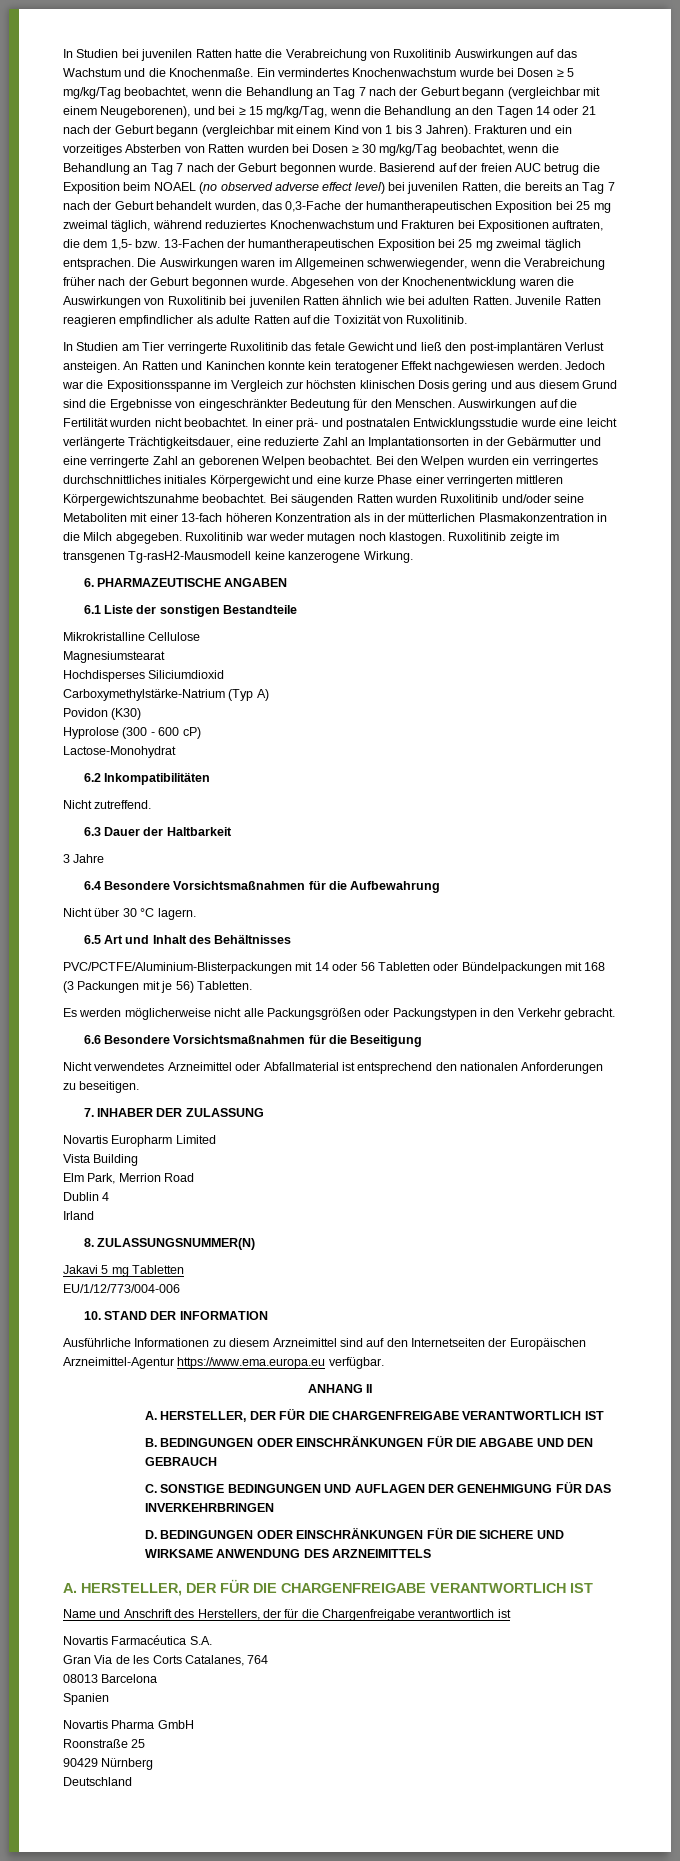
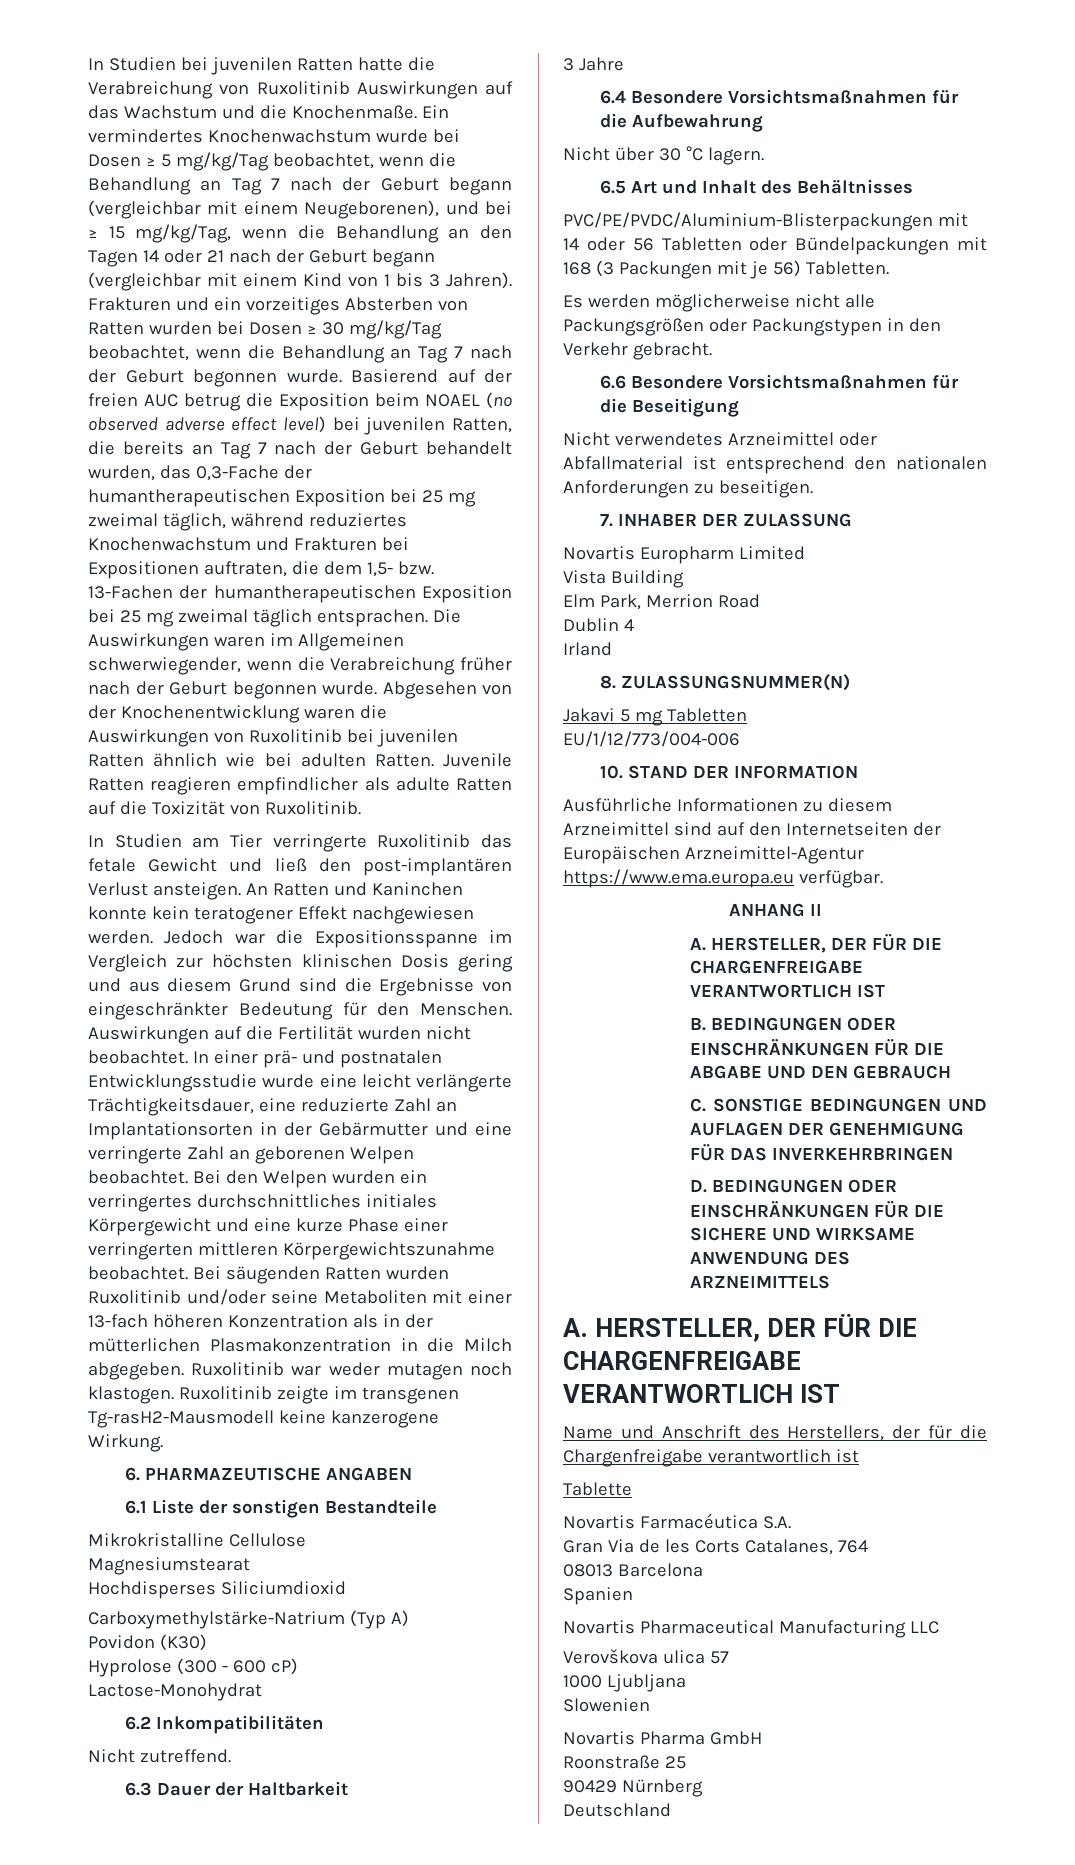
[63,962,292,974] PVC/PCTFE/Aluminium-Blisterpackungen -> [563,212,933,231] PVC/PE/PVDC/Aluminium-Blisterpackungen
(511, 1613) none -> [563,1482,632,1496] // Tablette
(109, 1699) none -> [563,1620,939,1638] [563,1649,729,1664] [563,1674,686,1692] [563,1698,650,1712] // Novartis Pharmaceutical Manufacturing LLC // Verovškova ulica 57 // 1000 Ljubljana // Slowenien

